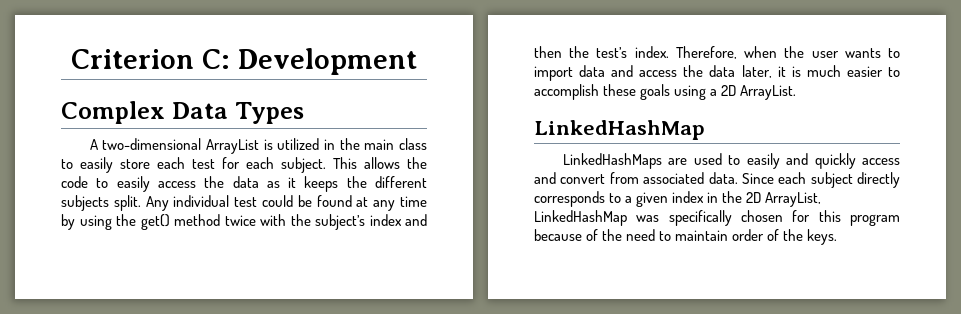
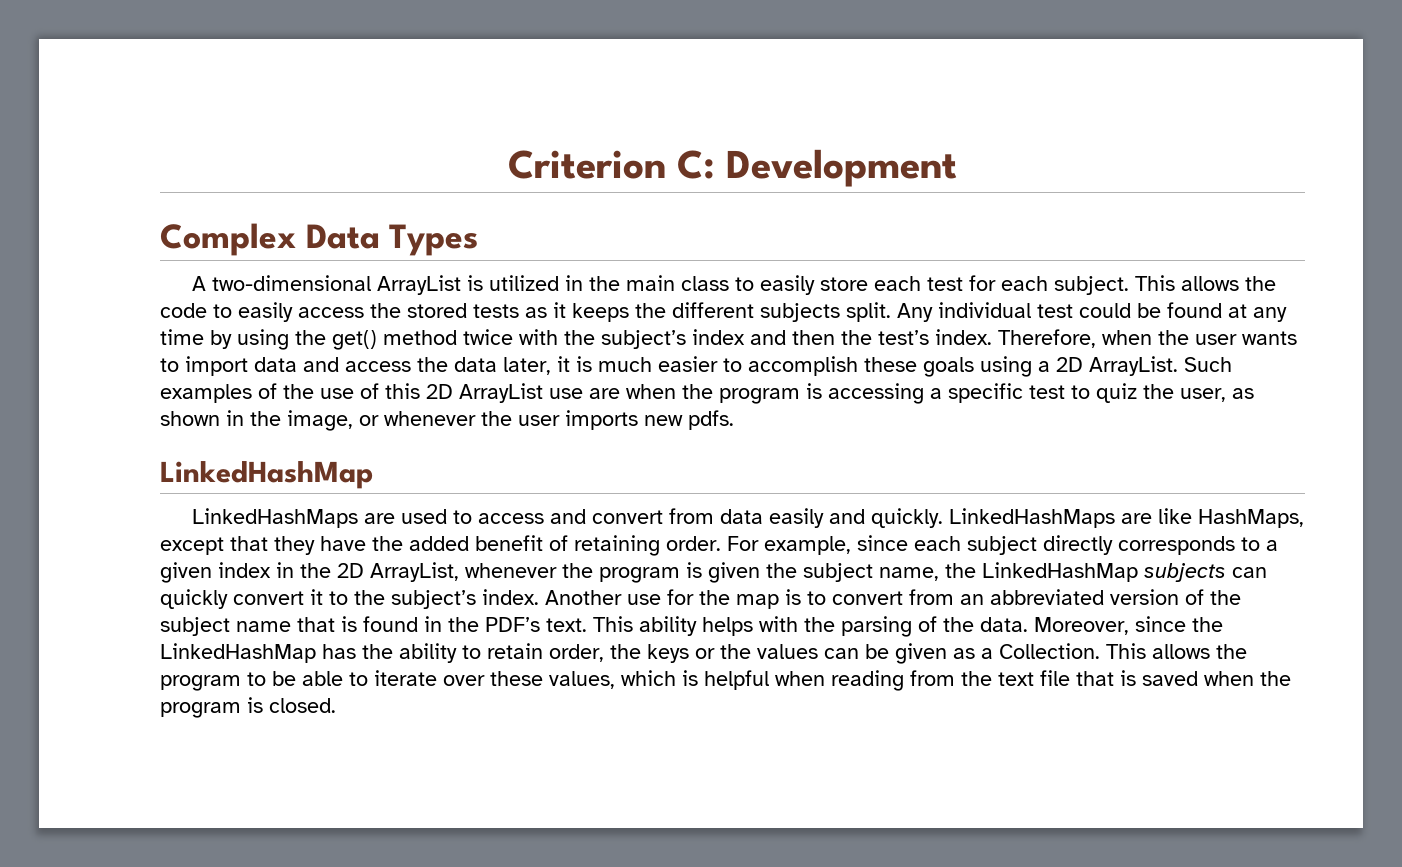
[232,176,259,188] data -> [407,303,519,318] stored tests
(797, 92) none -> [1184,357,1232,372] [160,383,1254,404] [160,410,734,431] Such examples of the use of this 2D ArrayList use are when the program is accessing a specific test to quiz the user, as shown in the image, or whenever the user imports new pdfs.
[746,153,856,169] easily and quickly -> (472, 517) none
[643,172,774,184] associated data. Since -> [719,508,1304,528] [160,535,908,556] data easily and quickly. LinkedHashMaps are like HashMaps, except that they have the added benefit of retaining order. For example, since
[534,210,900,226] [534,229,838,245] LinkedHashMap was specifically chosen for this program because of the need to maintain order of the keys. -> [465,562,1267,583] [160,589,1241,609] [160,616,1223,637] [160,643,1247,664] [160,670,1291,691] [160,697,336,718] whenever the program is given the subject name, the LinkedHashMap subjects can quickly convert it to the subject’s index. Another use for the map is to convert from an abbreviated version of the subject name that is found in the PDF’s text. This ability helps with the parsing of the data. Moreover, since the LinkedHashMap has the ability to retain order, the keys or the values can be given as a Collection. This allows the program to be able to iterate over these values, which is helpful when reading from the text file that is saved when the program is closed.

